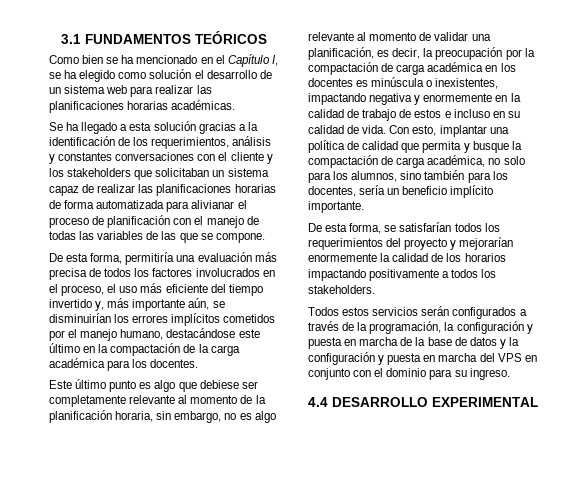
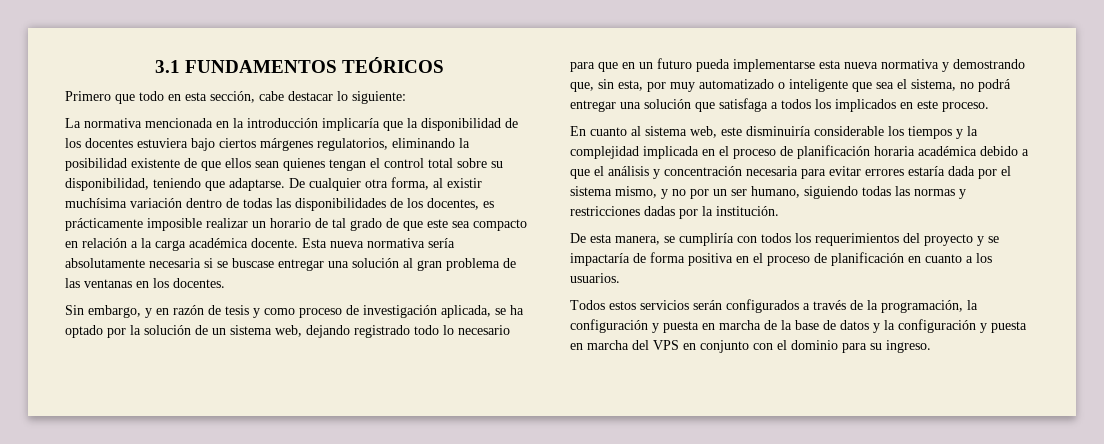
[49,54,278,67] [49,69,272,82] [49,85,212,97] [49,100,236,113] [49,121,258,134] [49,136,272,149] [49,152,273,164] [49,168,269,180] [49,184,276,196] [49,200,247,212] [49,215,259,228] [49,231,265,243] [49,252,277,265] [49,268,275,280] [49,283,263,296] [49,298,225,311] [49,313,276,326] [49,328,260,341] [49,343,240,356] [49,358,199,371] [49,379,258,392] [49,395,266,407] [49,410,276,423] [308,32,491,41] [308,47,535,60] [308,62,516,75] [308,77,499,89] [308,93,521,105] [308,109,520,121] [308,125,509,137] [308,140,522,153] [308,155,525,168] [308,170,508,183] [308,185,494,198] [308,201,364,213] [308,222,452,234] Como bien se ha mencionado en el Capítulo I, se ha elegido como solución el desarrollo de un sistema web para realizar las planificaciones horarias académicas. // Se ha llegado a esta solución gracias a la identificación de los requerimientos, análisis y constantes conversaciones con el cliente y los stakeholders que solicitaban un sistema capaz de realizar las planificaciones horarias de forma automatizada para alivianar el proceso de planificación con el manejo de todas las variables de las que se compone. // De esta forma, permitiría una evaluación más precisa de todos los factores involucrados en el proceso, el uso más eficiente del tiempo invertido y, más importante aún, se disminuirían los errores implícitos cometidos por el manejo humano, destacándose este último en la compactación de la carga académica para los docentes. // Este último punto es algo que debiese ser completamente relevante al momento de la planificación horaria, sin embargo, no es algo relevante al momento de validar una planificación, es decir, la preocupación por la compactación de carga académica en los docentes es minúscula o inexistentes, impactando negativa y enormemente en la calidad de trabajo de estos e incluso en su calidad de vida. Con esto, implantar una política de calidad que permita y busque la compactación de carga académica, no solo para los alumnos, sino también para los docentes, sería un beneficio implícito importante. // De esta forma, se satisfarían -> [65,91,406,104] [65,118,518,131] [65,138,470,151] [65,158,503,171] [65,177,482,191] [65,198,494,211] [65,218,527,231] [65,238,455,251] [65,258,516,271] [65,278,225,288] [65,305,524,318] [65,325,510,338] [570,58,1025,72] [570,79,1011,92] [570,98,989,112] [570,126,978,139] [570,145,1029,159] [570,166,1011,179] [570,186,966,199] [570,206,779,219] [570,233,757,246] Primero que todo en esta sección, cabe destacar lo siguiente: // La normativa mencionada en la introducción implicaría que la disponibilidad de los docentes estuviera bajo ciertos márgenes regulatorios, eliminando la posibilidad existente de que ellos sean quienes tengan el control total sobre su disponibilidad, teniendo que adaptarse. De cualquier otra forma, al existir muchísima variación dentro de todas las disponibilidades de los docentes, es prácticamente imposible realizar un horario de tal grado de que este sea compacto en relación a la carga académica docente. Esta nueva normativa sería absolutamente necesaria si se buscase entregar una solución al gran problema de las ventanas en los docentes. // Sin embargo, y en razón de tesis y como proceso de investigación aplicada, se ha optado por la solución de un sistema web, dejando registrado todo lo necesario para que en un futuro pueda implementarse esta nueva normativa y demostrando que, sin esta, por muy automatizado o inteligente que sea el sistema, no podrá entregar una solución que satisfaga a todos los implicados en este proceso. // En cuanto al sistema web, este disminuiría considerable los tiempos y la complejidad implicada en el proceso de planificación horaria académica debido a que el análisis y concentración necesaria para evitar errores estaría dada por el sistema mismo, y no por un ser humano, siguiendo todas las normas y restricciones dadas por la institución. // De esta manera, se cumpliría con
[459,237,514,250] [308,253,506,262] [308,269,497,281] [308,285,375,294] mejorarían enormemente la calidad de los horarios impactando positivamente a todos los stakeholders. -> [988,236,999,243] [570,252,992,266] [570,273,620,283] se impactaría de forma positiva en el proceso de planificación en cuanto a los usuarios.
[308,397,538,407] // 4.4 DESARROLLO EXPERIMENTAL -> (931, 346) none

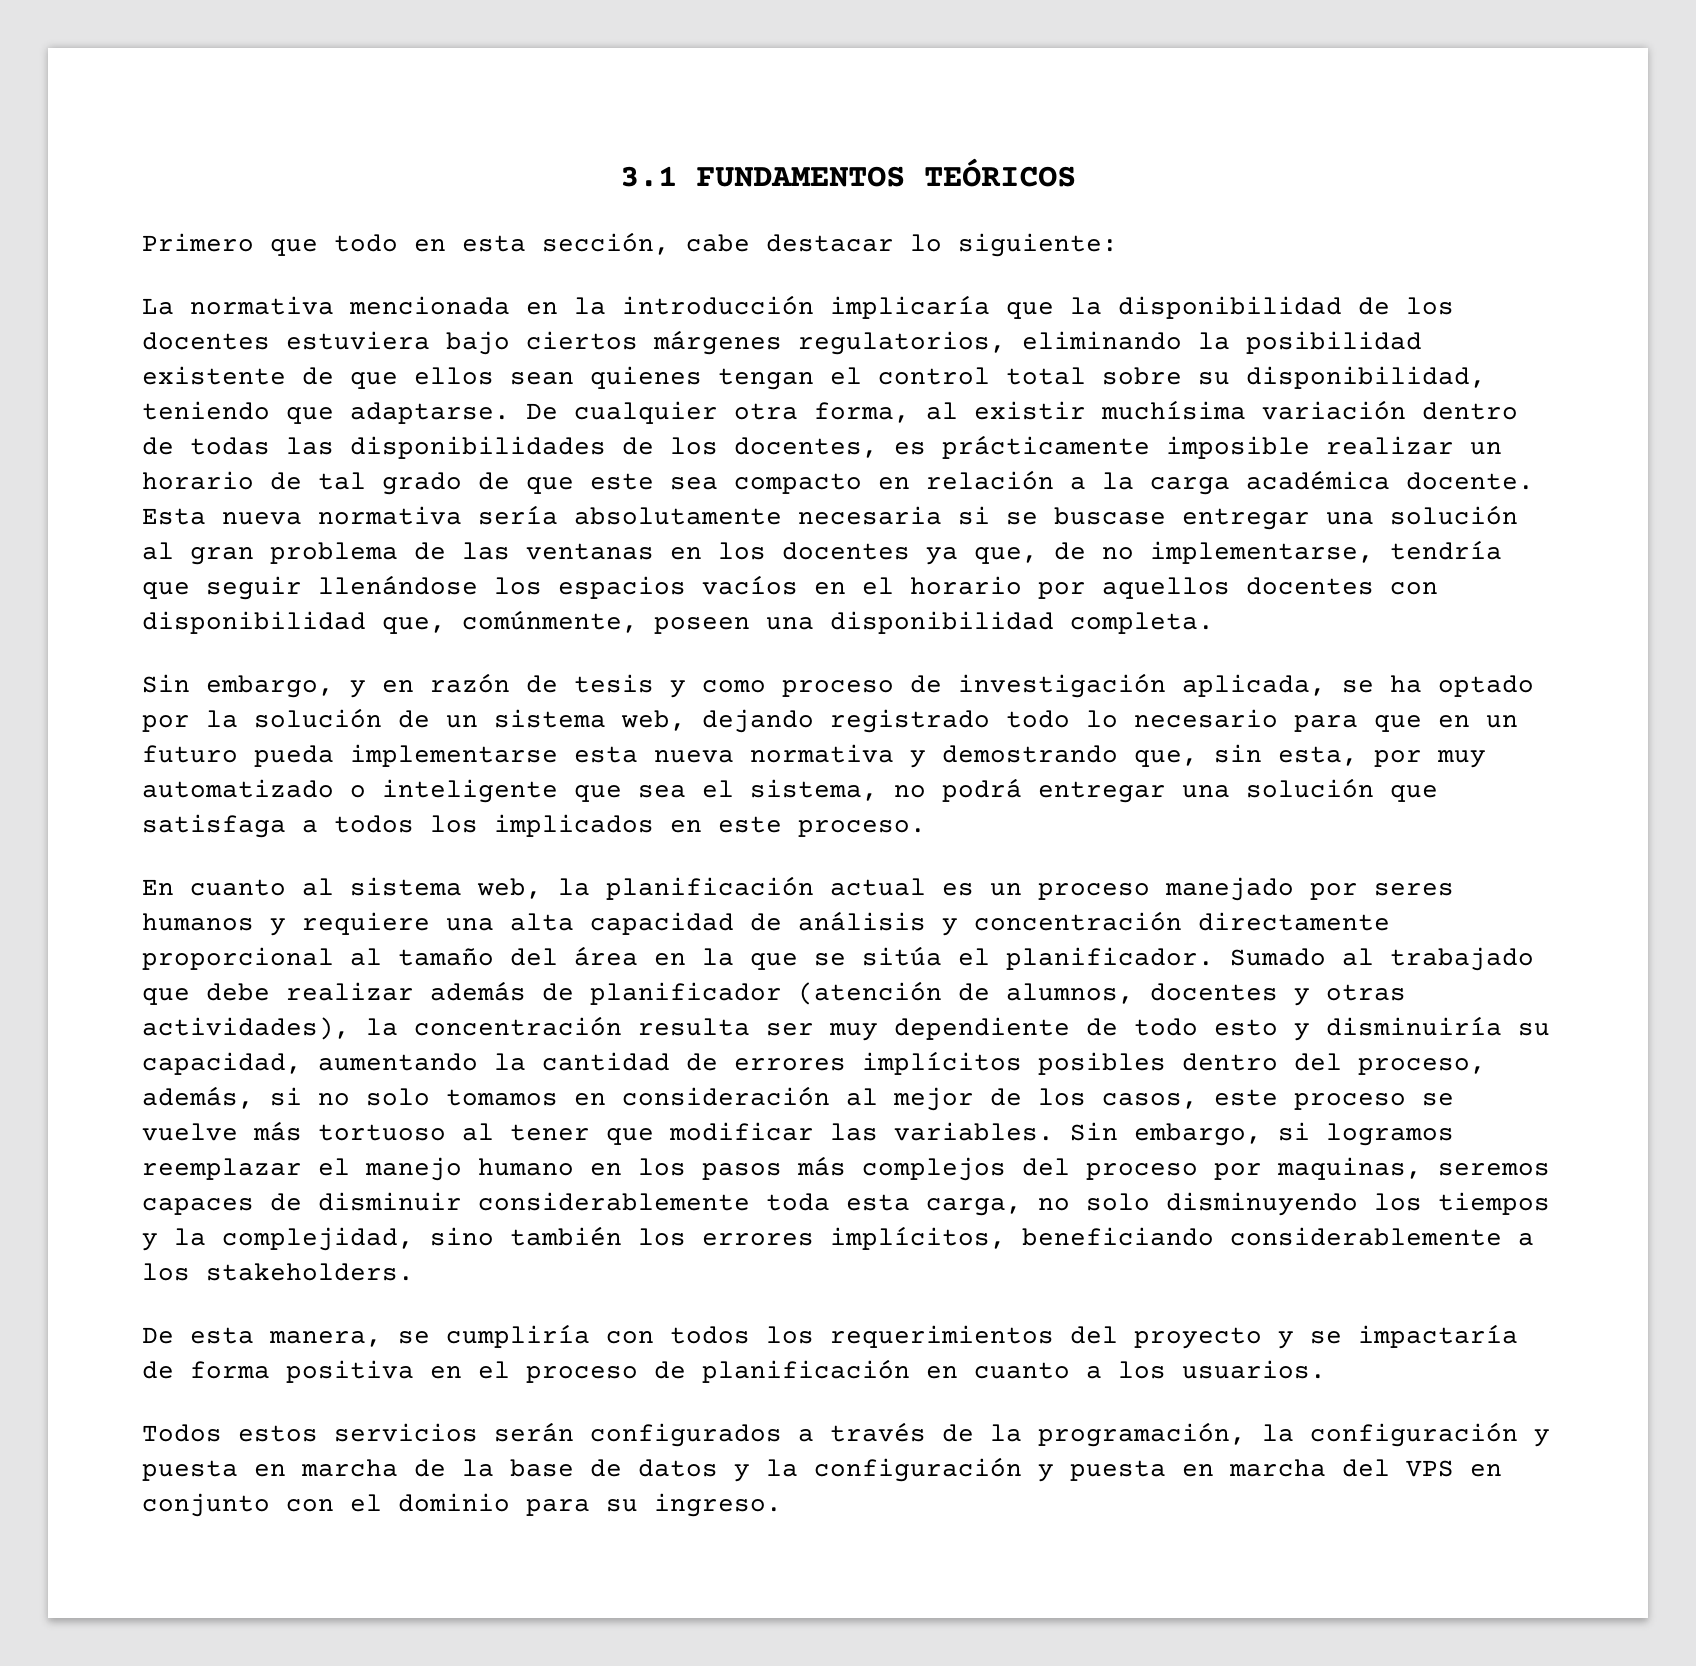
[173,278,225,288] docentes. -> [782,540,1502,565] [142,575,1438,600] [142,610,1214,634] docentes ya que, de no implementarse, tendría que seguir llenándose los espacios vacíos en el horario por aquellos docentes con disponibilidad que, comúnmente, poseen una disponibilidad completa.
[721,126,978,139] [570,145,1029,159] [570,166,1011,179] [570,186,966,199] [570,206,779,219] este disminuiría considerable los tiempos y la complejidad implicada en el proceso de planificación horaria académica debido a que el análisis y concentración necesaria para evitar errores estaría dada por el sistema mismo, y no por un ser humano, siguiendo todas las normas y restricciones dadas por la institución. -> [558,876,1454,901] [142,911,1390,936] [142,946,1534,971] [142,981,1406,1006] [142,1016,1550,1041] [142,1051,1486,1075] [142,1086,1454,1111] [142,1121,1454,1146] [142,1156,1550,1181] [142,1192,1550,1216] [142,1226,1534,1251] [142,1263,414,1281] la planificación actual es un proceso manejado por seres humanos y requiere una alta capacidad de análisis y concentración directamente proporcional al tamaño del área en la que se sitúa el planificador. Sumado al trabajado que debe realizar además de planificador (atención de alumnos, docentes y otras actividades), la concentración resulta ser muy dependiente de todo esto y disminuiría su capacidad, aumentando la cantidad de errores implícitos posibles dentro del proceso, además, si no solo tomamos en consideración al mejor de los casos, este proceso se vuelve más tortuoso al tener que modificar las variables. Sin embargo, si logramos reemplazar el manejo humano en los pasos más complejos del proceso por maquinas, seremos capaces de disminuir considerablemente toda esta carga, no solo disminuyendo los tiempos y la complejidad, sino también los errores implícitos, beneficiando considerablemente a los stakeholders.

